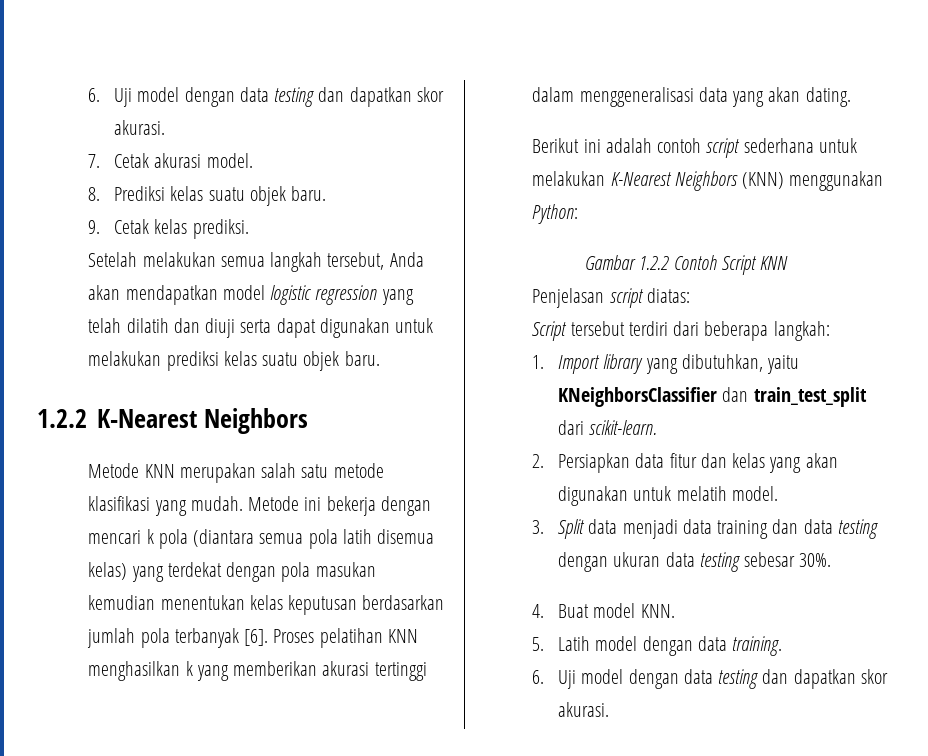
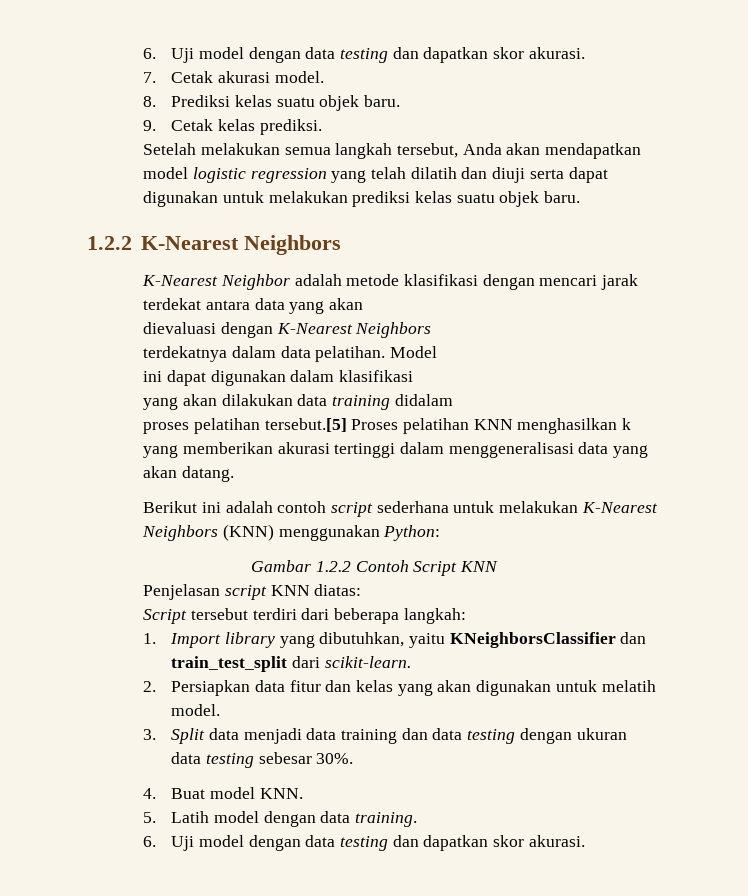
[88,463,384,483] [88,496,431,516] [88,529,435,549] [88,562,376,582] [88,595,445,615] [87,628,269,648] Metode KNN merupakan salah satu metode klasifikasi yang mudah. Metode ini bekerja dengan mencari k pola (diantara semua pola latih disemua kelas) yang terdekat dengan pola masukan kemudian menentukan kelas keputusan berdasarkan jumlah pola terbanyak [6]. -> [142,274,639,290] [143,298,363,314] [143,322,432,338] [143,346,437,362] [143,370,413,386] [143,394,453,410] [143,418,347,434] K-Nearest Neighbor adalah metode klasifikasi dengan mencari jarak terdekat antara data yang akan // dievaluasi dengan K-Nearest Neighbors // terdekatnya dalam data pelatihan. Model // ini dapat digunakan dalam klasifikasi // yang akan dilakukan data training didalam // proses pelatihan tersebut.[5]
[805,87,851,107] dating. -> [181,466,234,482] datang.
(644, 298) none -> [270,585,310,596] KNN

